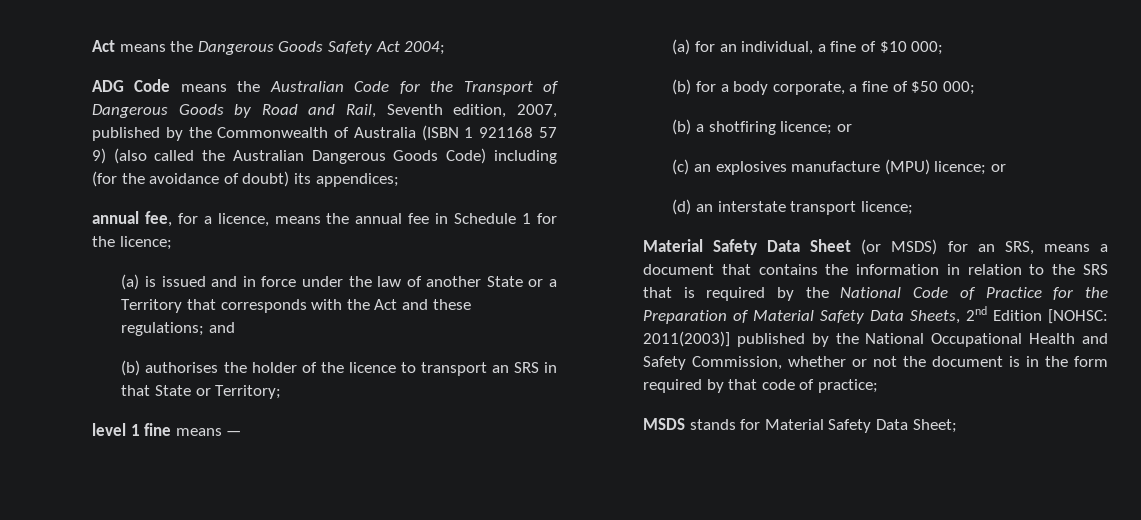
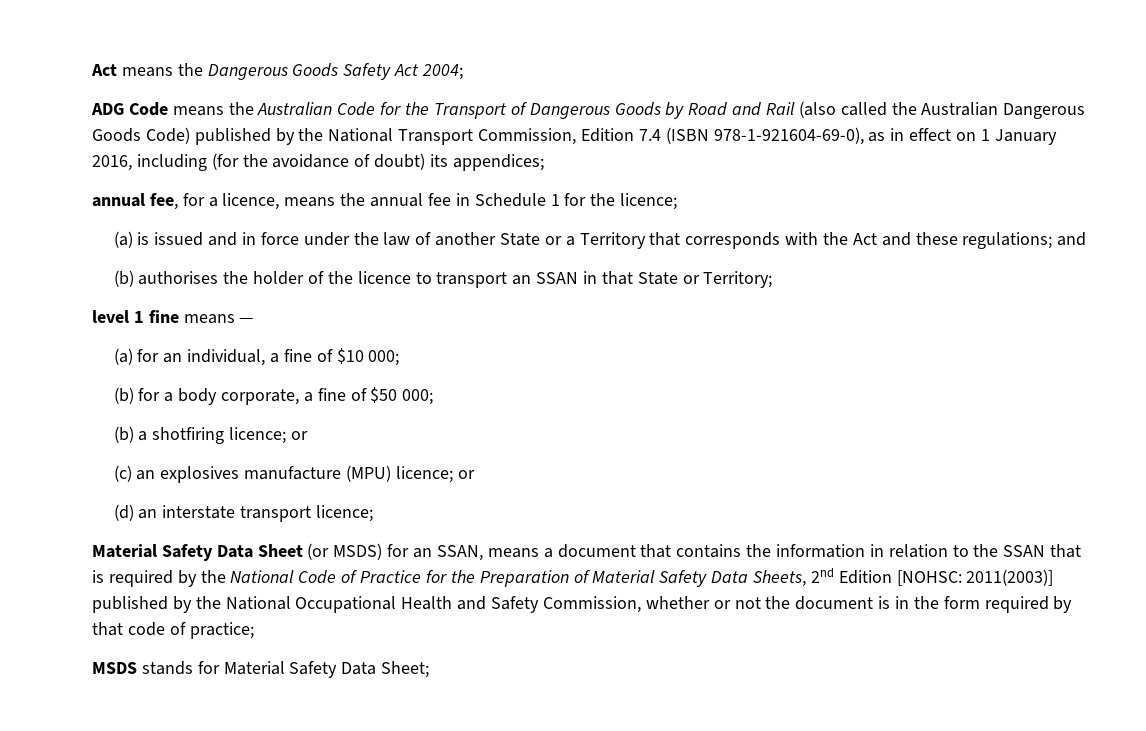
[346,104,557,118] [91,125,557,141] [91,148,106,164] Rail, Seventh edition, 2007, published by the Commonwealth of Australia (ISBN 1 921168 57 9) -> [765,102,795,115] Rail
(487, 156) none -> [194,127,1057,145] [92,155,133,171] published by the National Transport Commission, Edition 7.4 (ISBN 978-1-921604-69-0), as in effect on 1 January 2016,
[513,362,539,373] SRS -> [536,272,579,284] SSAN
[1004,241,1034,255] SRS, -> [436,545,483,561] SSAN,
[1083,264,1108,275] SRS -> [1003,545,1046,557] SSAN

